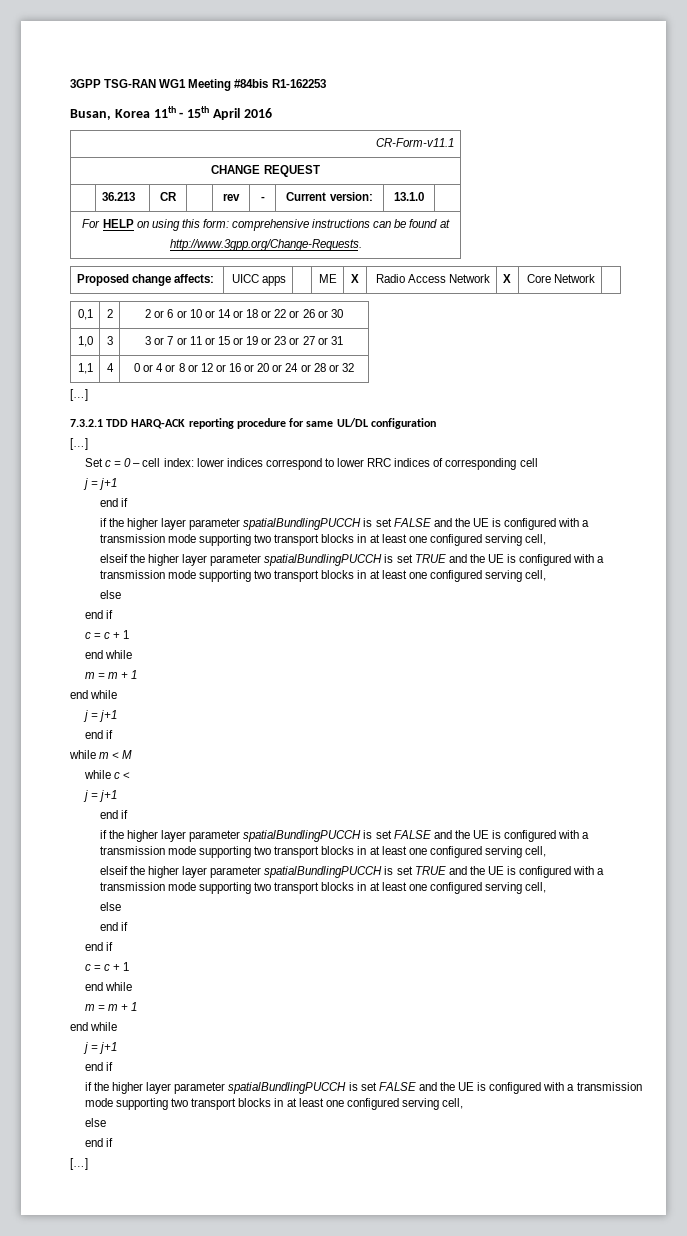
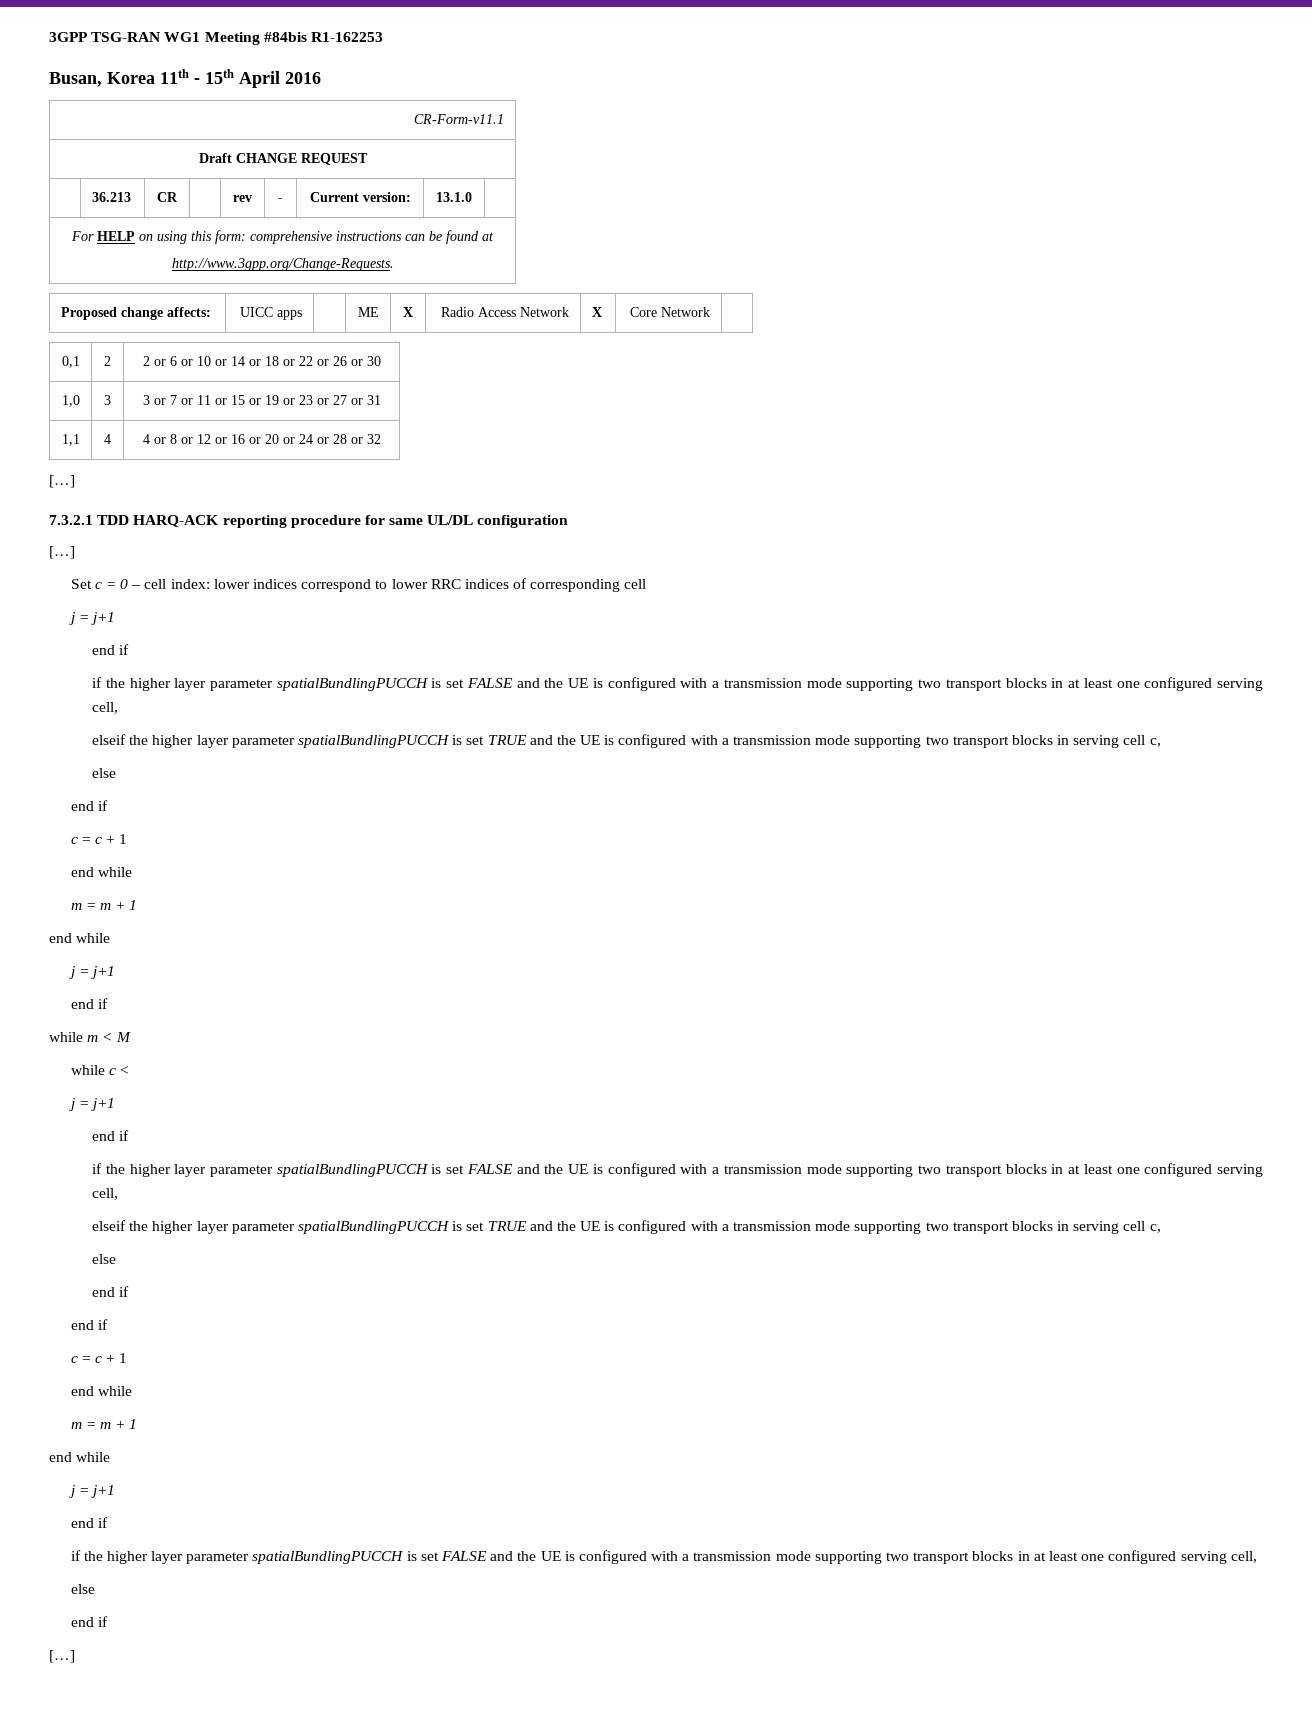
(455, 142) none -> [198,153,232,163] Draft
[134,363,154,372] 0 or -> (111, 439) none
[369,570,547,582] at least one configured serving cell, -> [1073,735,1161,748] serving cell c,
[369,882,547,894] at least one configured serving cell, -> [1073,1221,1161,1234] serving cell c,

